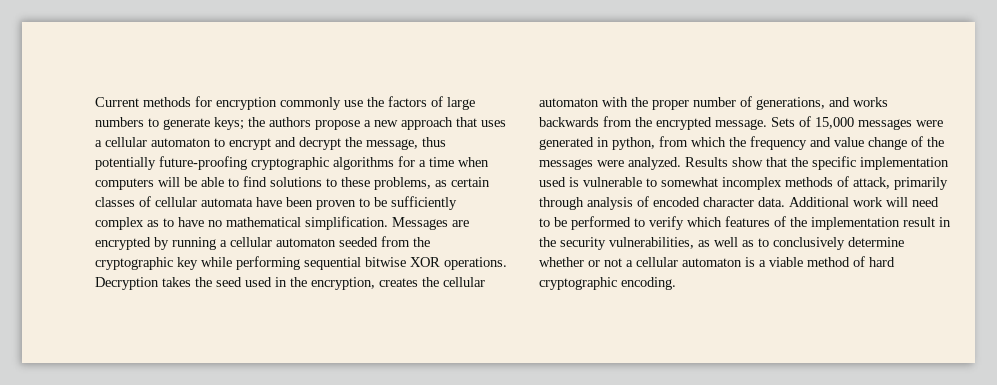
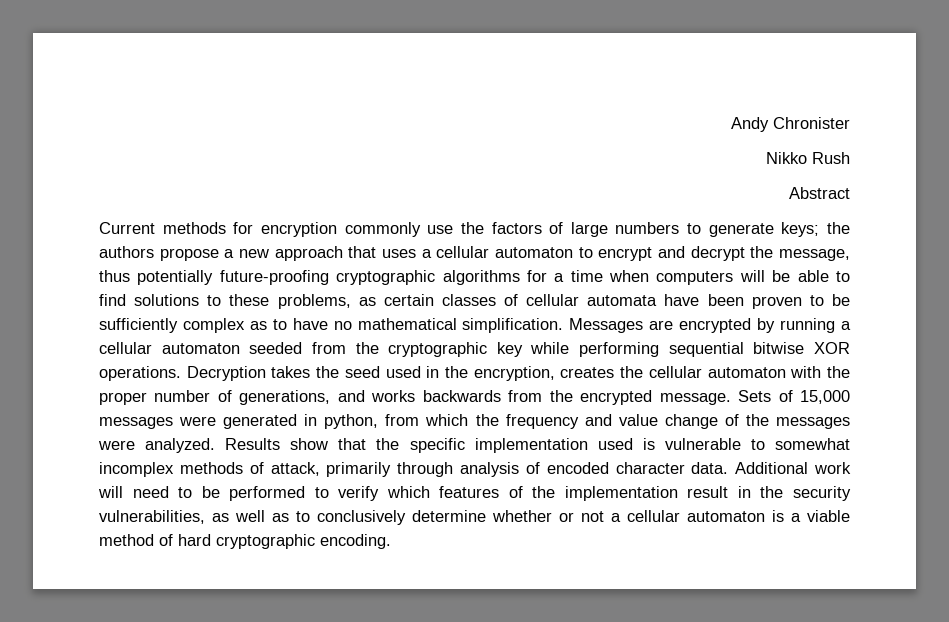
(95, 102) none -> [731,117,850,132] [766,152,850,164] [789,187,850,199] Andy Chronister // Nikko Rush // Abstract //

